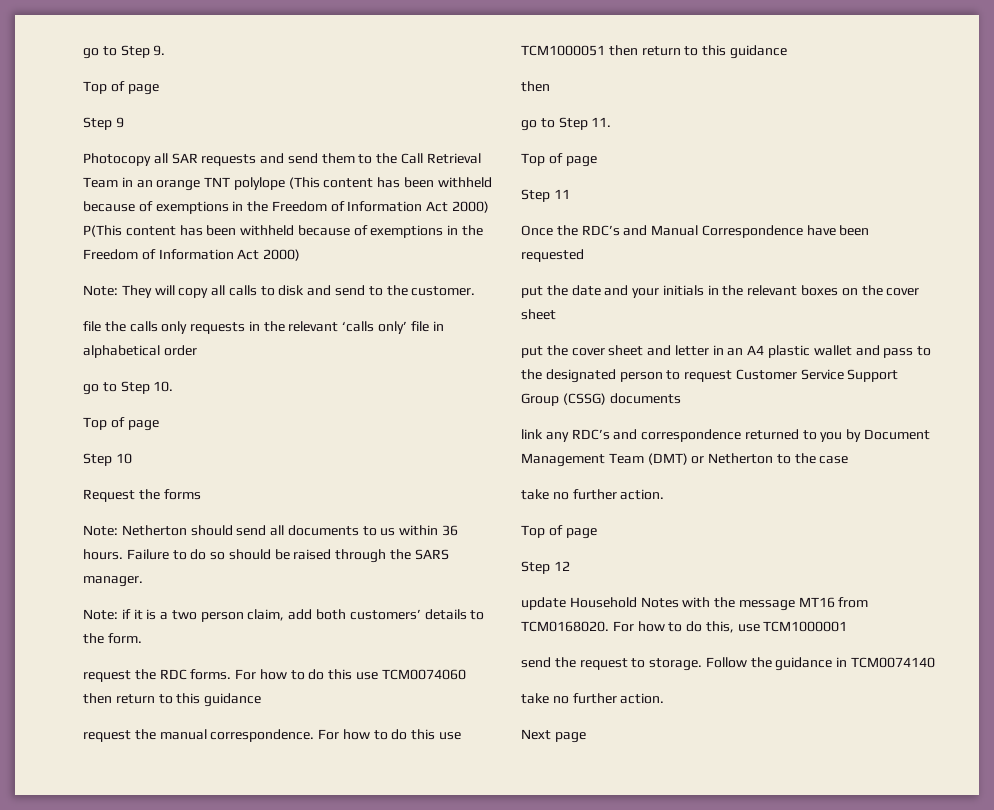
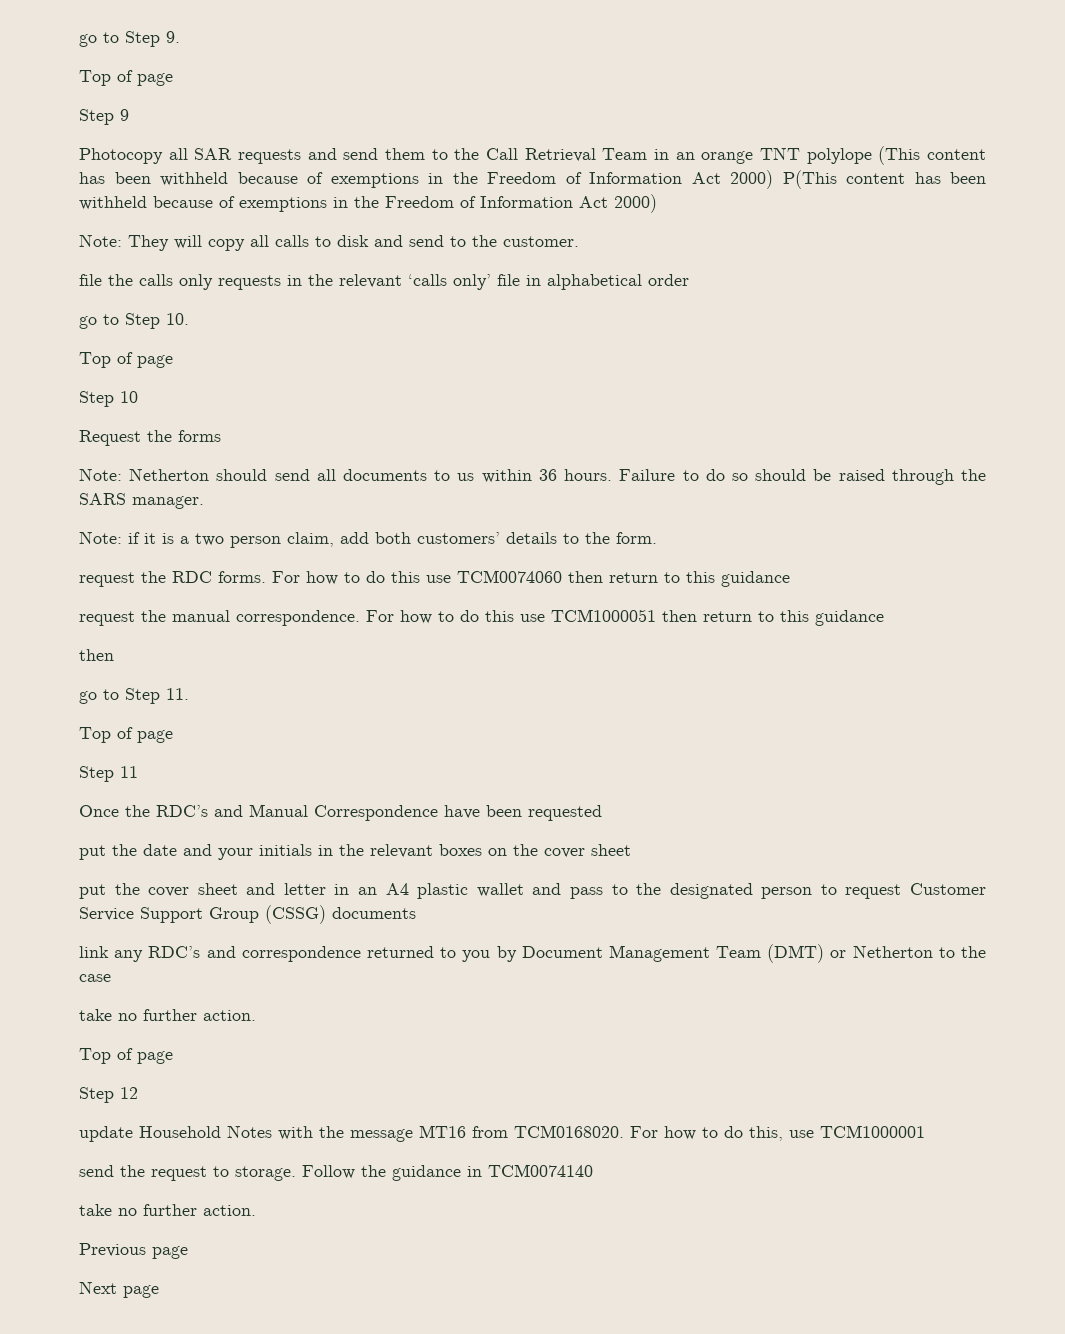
(665, 698) none -> [79,1243,188,1259] // Previous page

